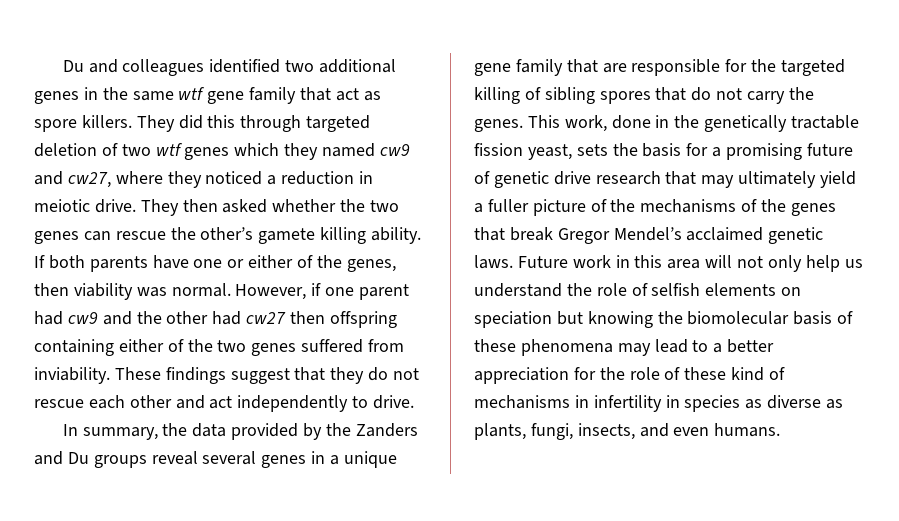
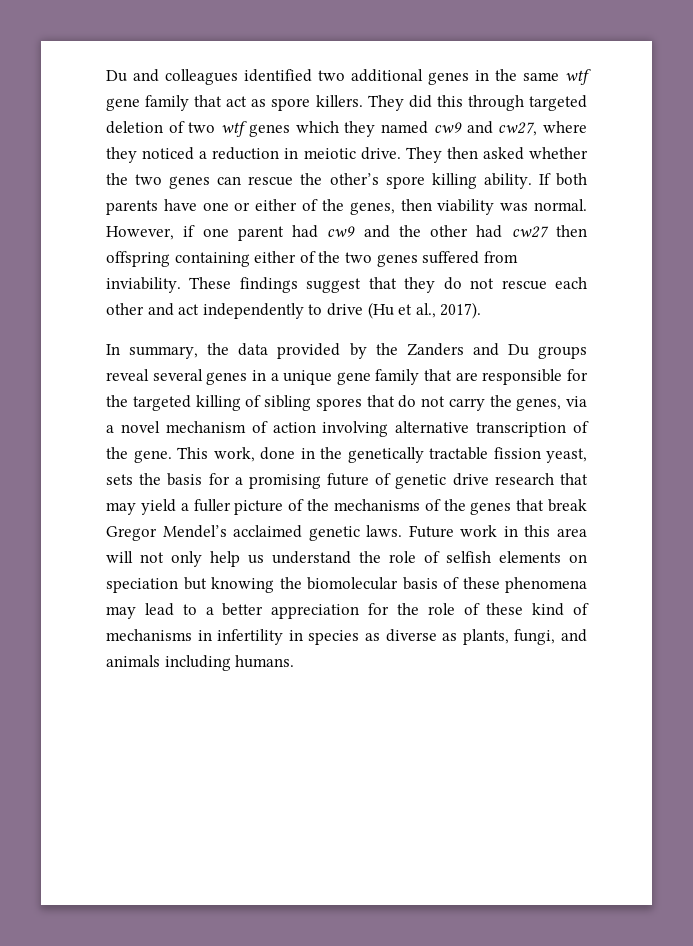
[258,228,316,244] gamete -> [385,176,425,189] spore
[373,395,415,409] drive. -> [326,302,482,319] drive (Hu et al., 2017).
[474,119,523,132] genes. -> [516,396,587,411] [106,421,589,437] [106,447,172,463] genes, via a novel mechanism of action involving alternative transcription of the gene.
[738,171,817,188] ultimately -> (136, 508) none
[577,423,710,440] insects, and even -> [561,629,588,642] [106,655,231,671] and animals including

